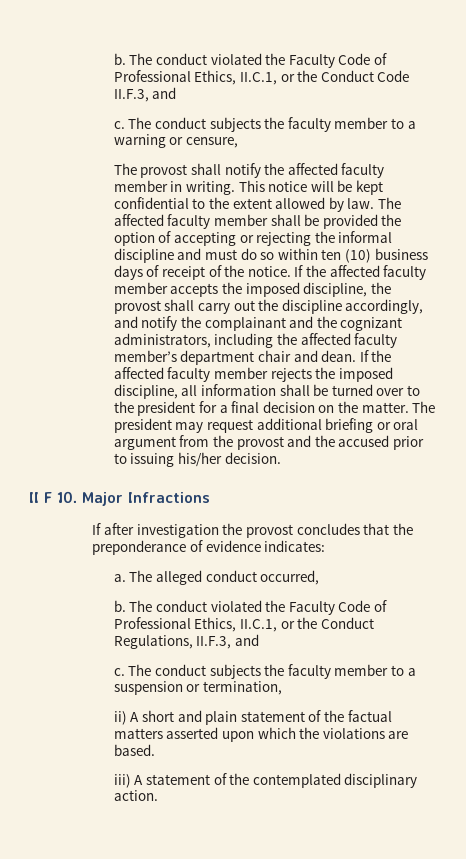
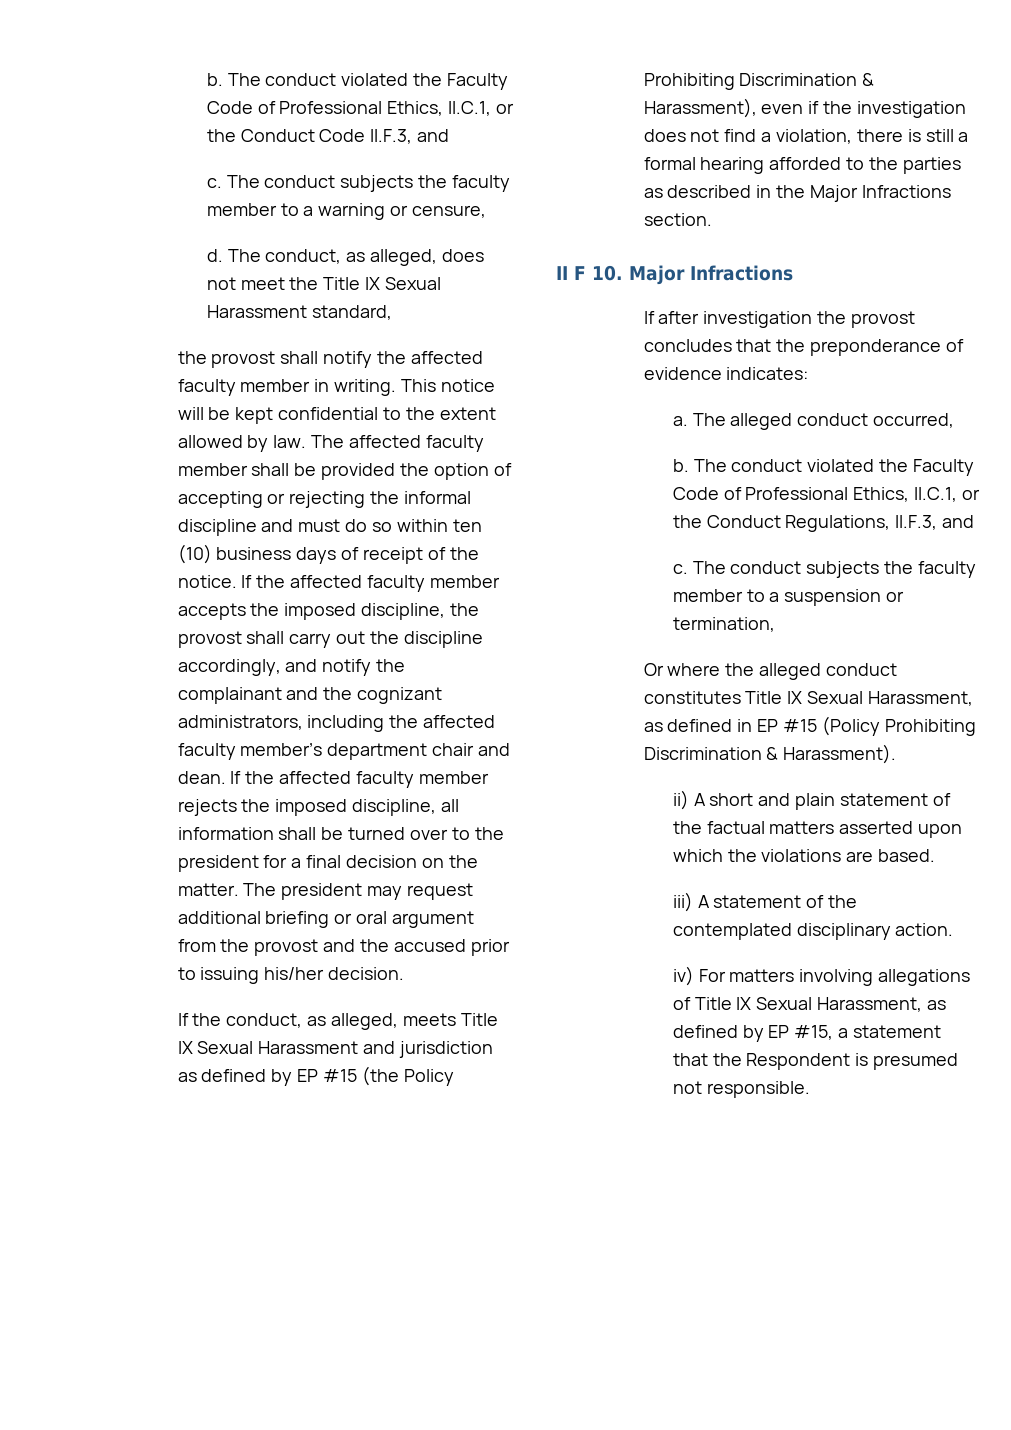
[113,163,137,175] The -> [206,249,484,266] [206,277,441,290] [206,305,392,320] [177,351,207,364] d. The conduct, as alleged, does not meet the Title IX Sexual Harassment standard, // the
(281, 458) none -> [177,1013,498,1030] [177,1041,493,1058] [177,1066,454,1086] [643,73,875,90] [643,98,966,118] [643,129,969,144] [643,157,961,174] [643,185,951,202] [643,213,712,226] // If the conduct, as alleged, meets Title IX Sexual Harassment and jurisdiction as defined by EP #15 (the Policy Prohibiting Discrimination & Harassment), even if the investigation does not find a violation, there is still a formal hearing afforded to the parties as described in the Major Infractions section.
(282, 688) none -> [643,663,897,680] [643,691,973,706] [643,716,976,736] [643,744,897,764] // Or where the alleged conduct constitutes Title IX Sexual Harassment, as defined in EP #15 (Policy Prohibiting Discrimination & Harassment).
(158, 795) none -> [672,966,971,986] [672,997,946,1012] [672,1025,941,1042] [672,1053,959,1070] [672,1081,810,1098] // iv) For matters involving allegations of Title IX Sexual Harassment, as defined by EP #15, a statement that the Respondent is presumed not responsible.

